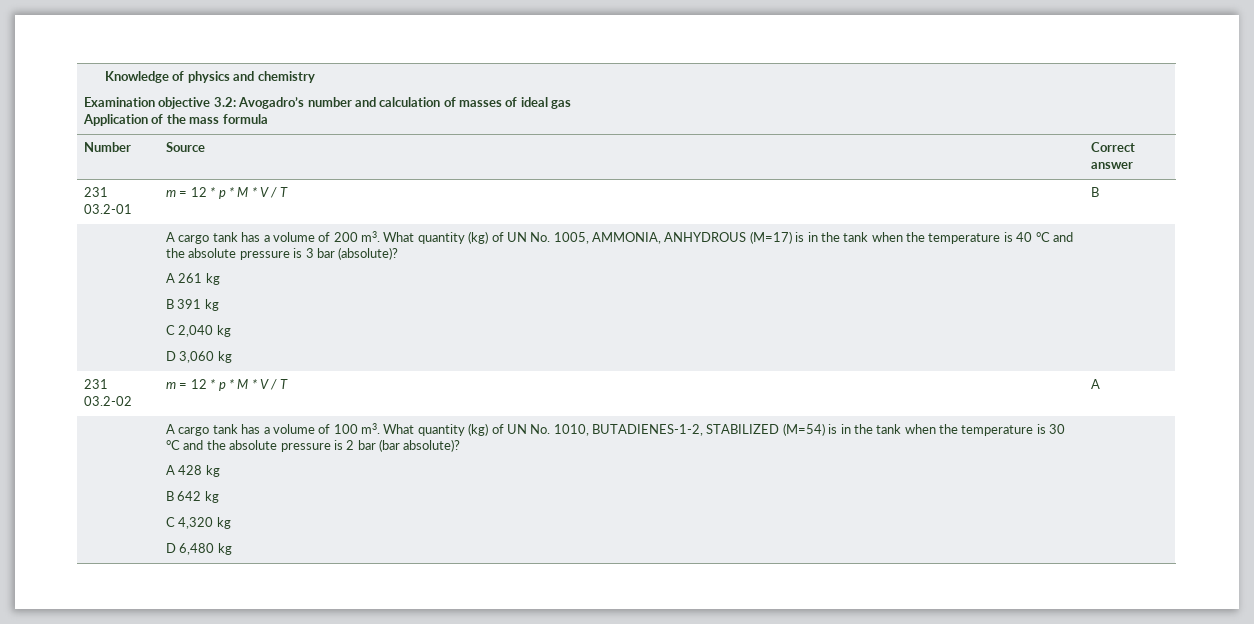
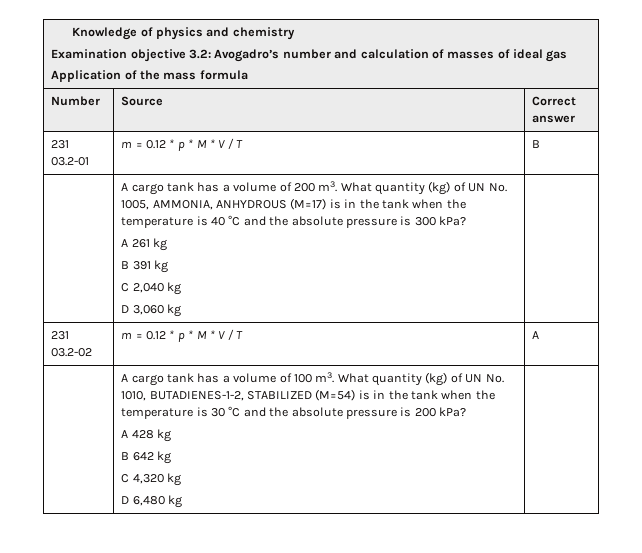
[190,187,207,197] 12 -> [146,140,167,149] 0.12
[305,247,399,260] 3 bar (absolute)? -> [414,216,467,226] 300 kPa?
[190,379,207,389] 12 -> [146,331,167,340] 0.12
[346,439,461,452] 2 bar (bar absolute)? -> [414,407,467,417] 200 kPa?

